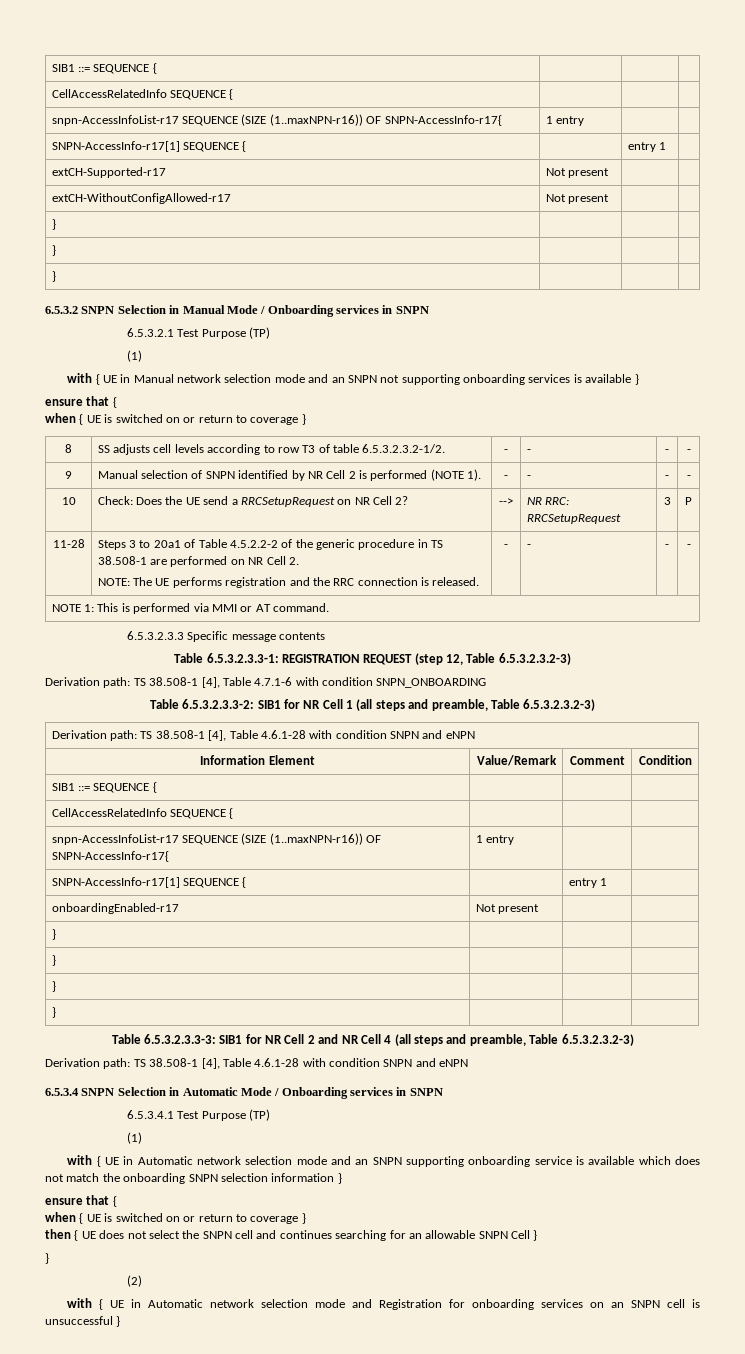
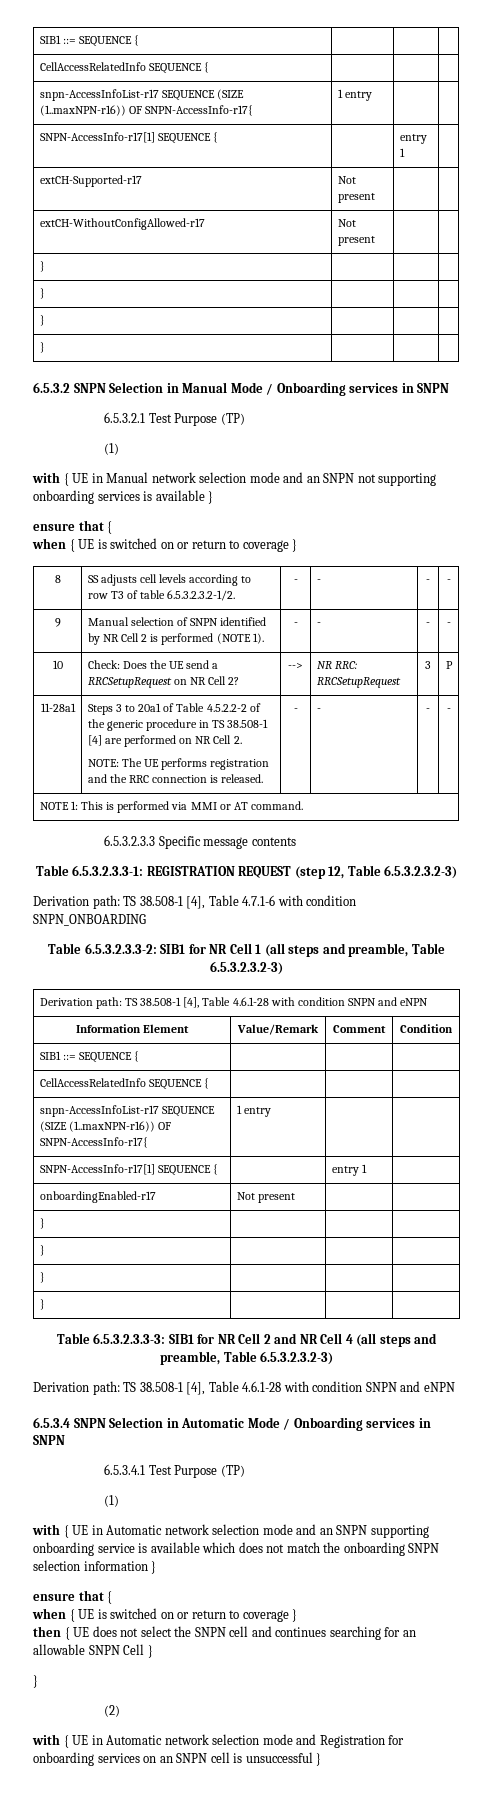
(56, 276) none -> [39,342,45,353] // } | | |
[52,539,85,548] 11-28 -> [40,703,76,712] 11-28a1
(147, 560) none -> [87,735,102,746] [4]

